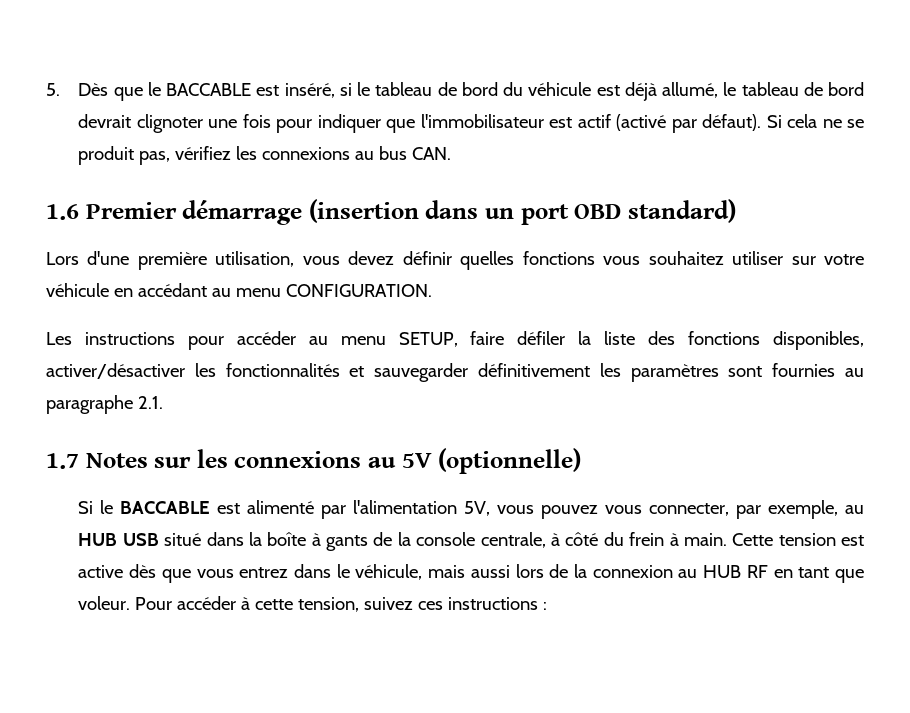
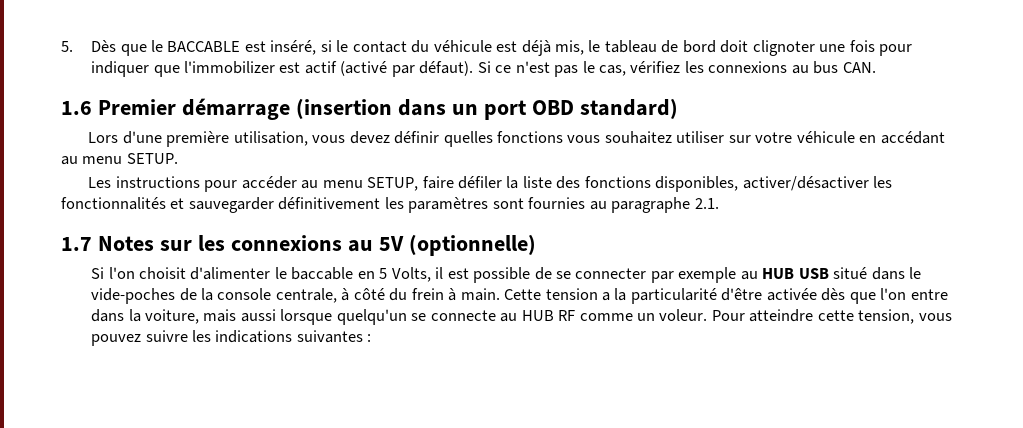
[375,82,498,96] tableau de bord -> [352,41,407,53] contact
[662,82,864,98] [78,114,132,128] allumé, le tableau de bord devrait -> [554,40,749,55] mis, le tableau de bord doit
[420,114,544,128] l'immobilisateur -> [183,61,275,74] l'immobilizer
[787,114,865,128] [78,146,171,165] cela ne se produit pas, -> [495,61,626,77] ce n'est pas le cas,
[285,284,432,297] CONFIGURATION. -> [126,153,178,164] SETUP.
[100,500,839,519] le BACCABLE est alimenté par l'alimentation 5V, vous pouvez vous connecter, par exemple, -> [108,267,737,283] l'on choisit d'alimenter le baccable en 5 Volts, il est possible de se connecter par exemple
[248,532,369,551] la boîte à gants -> [909,267,922,279] [91,288,176,304] le vide-poches
[840,535,864,546] [78,564,865,583] [78,596,539,612] est active dès que vous entrez dans le véhicule, mais aussi lors de la connexion au HUB RF en tant que voleur. Pour accéder à cette tension, suivez ces instructions -> [601,288,948,304] [91,309,952,325] [91,330,363,346] a la particularité d'être activée dès que l'on entre dans la voiture, mais aussi lorsque quelqu'un se connecte au HUB RF comme un voleur. Pour atteindre cette tension, vous pouvez suivre les indications suivantes

